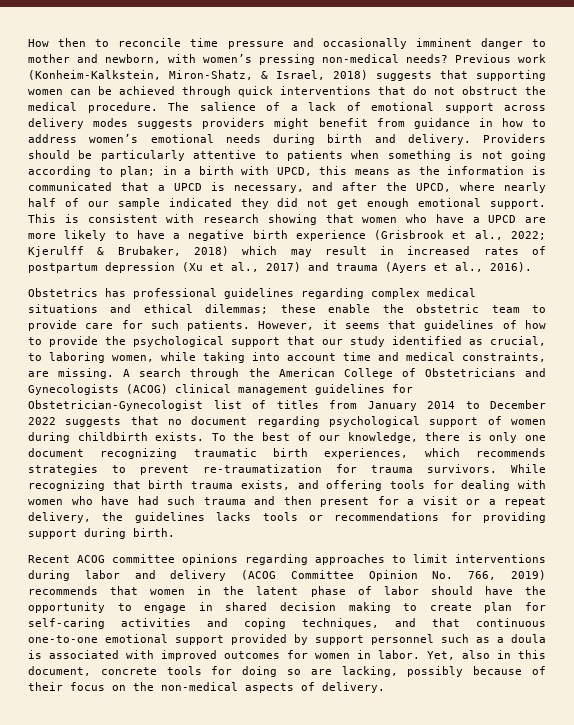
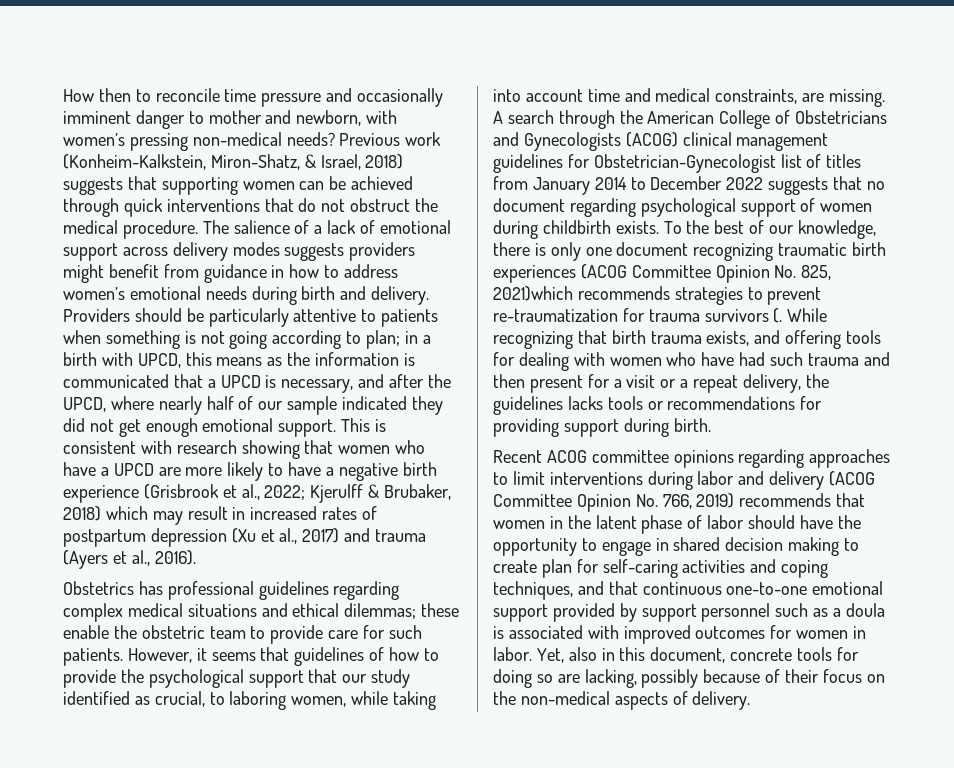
[324,448,460,459] experiences, which -> [493,264,832,283] [493,286,573,301] experiences (ACOG Committee Opinion No. 825, 2021)which
[427,464,497,473] survivors. -> [704,308,783,323] survivors (.

